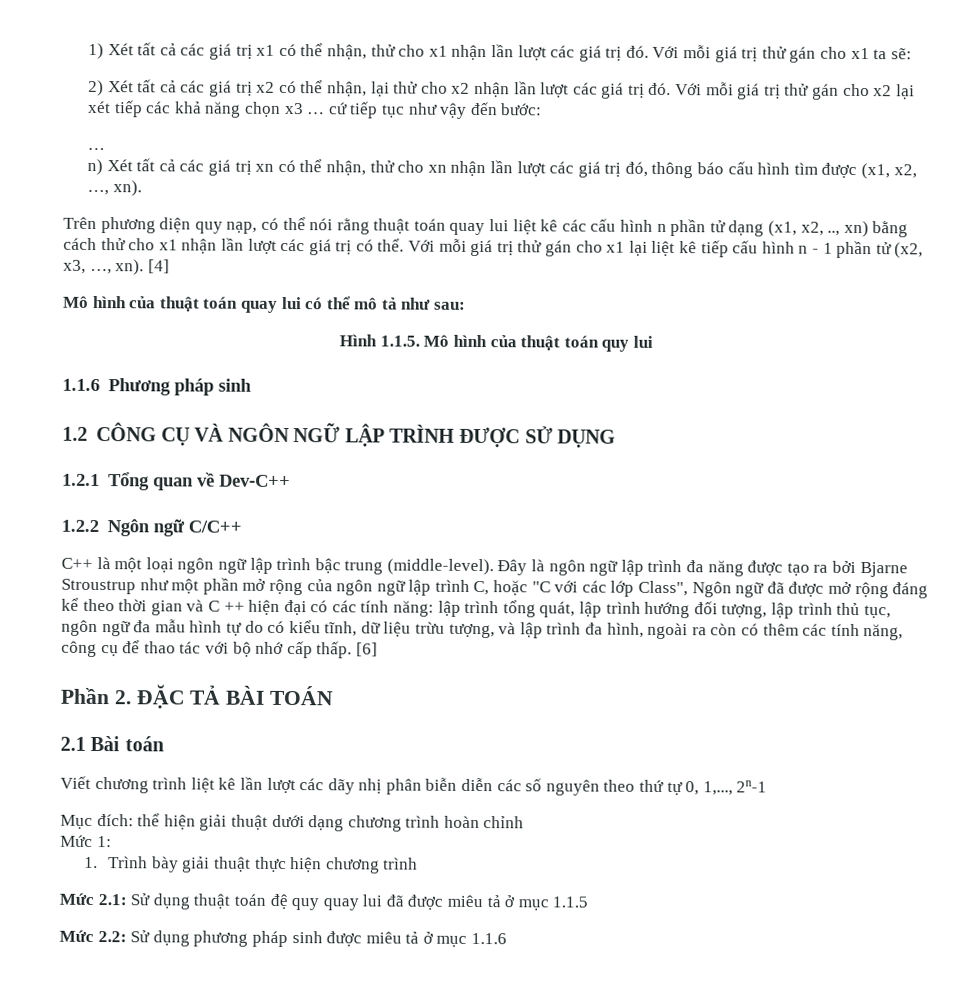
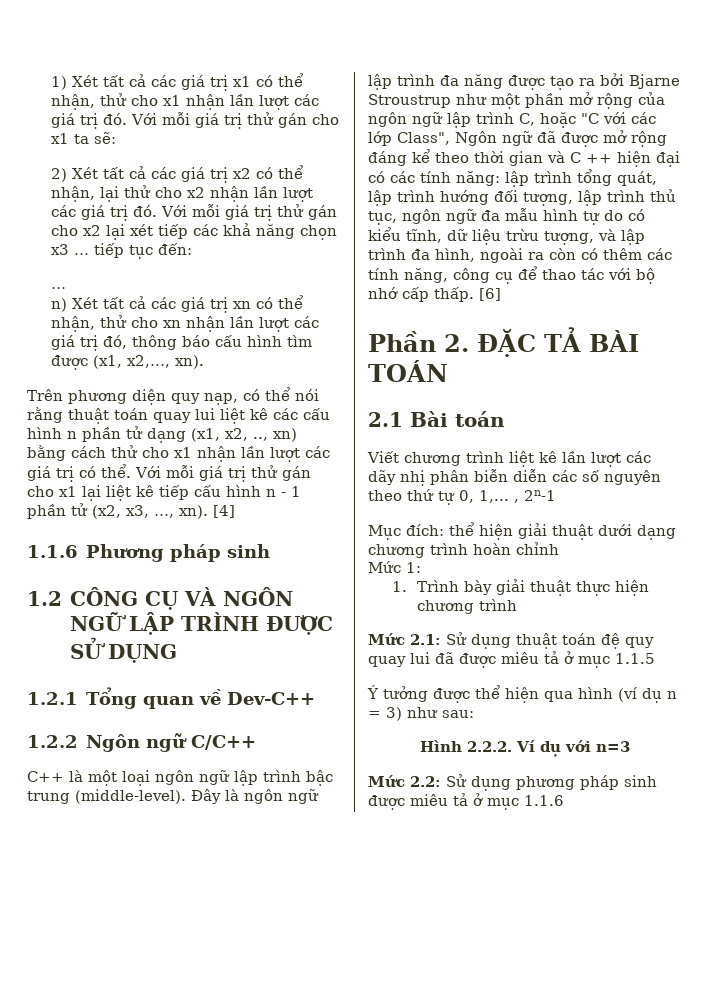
[328,102,348,115] cứ -> (90, 254) none
[408,101,543,119] như vậy đến bước: -> [158,243,193,255] đến:
[893,164,917,179] [87,189,110,196] x2, …, -> [127,355,171,368] x2,…,
[63,295,467,313] [339,334,653,352] // Mô hình của thuật toán quay lui có thể mô tả như sau: // Hình 1.1.5. Mô hình của thuật toán quy lui -> (235, 511) none
[702,781,733,796] 1,..., -> [479,490,519,503] 1,... ,
(589, 902) none -> [367,685,677,703] [368,707,474,721] [419,740,630,757] // Ý tưởng được thể hiện qua hình (ví dụ n = 3) như sau: // Hình 2.2.2. Ví dụ với n=3

